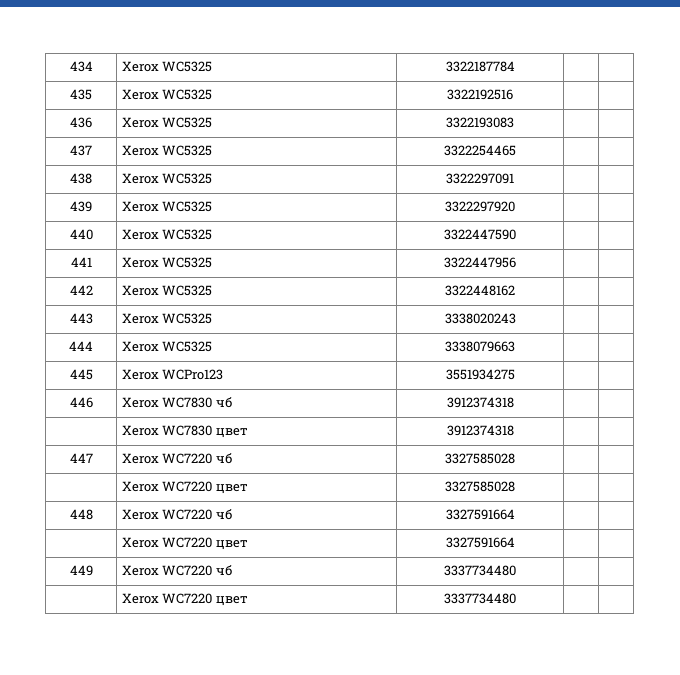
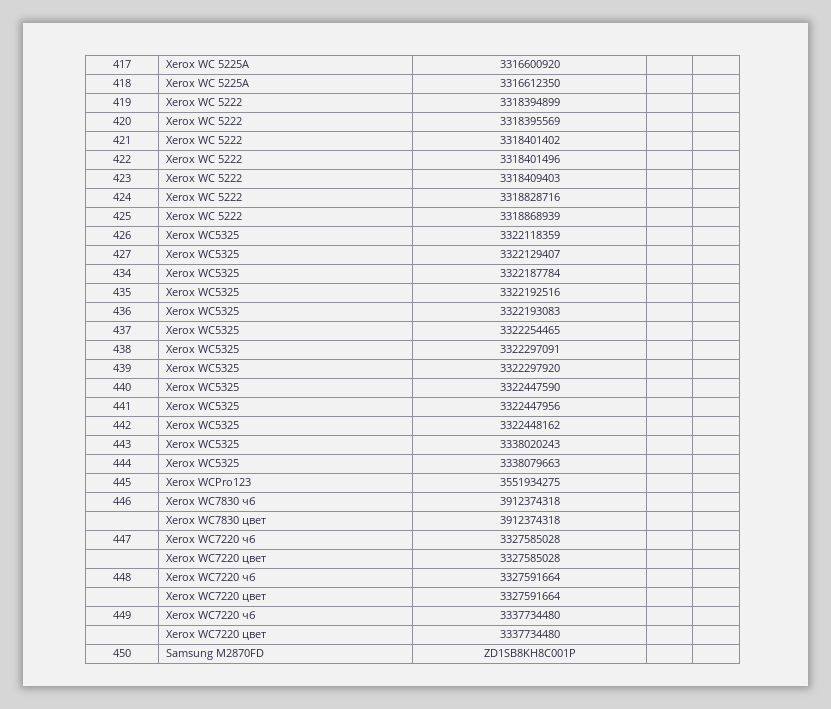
(69, 66) none -> [113,60,131,68] [165,60,249,68] [499,60,560,68] [113,79,131,87] [165,79,249,87] [499,79,560,87] [113,98,131,106] [165,98,242,106] [499,98,560,106] [113,117,131,125] [165,117,242,125] [499,117,560,125] [113,136,131,144] [165,136,242,144] [499,136,560,144] [113,155,131,163] [165,155,242,163] [499,155,560,163] [113,174,131,182] [165,174,242,182] [499,174,560,182] [113,193,132,201] [165,193,242,201] [499,193,560,201] [113,212,131,220] [165,212,242,220] [499,212,560,220] [113,231,131,239] [165,231,239,239] [499,231,560,239] [113,250,131,258] [165,250,239,258] [499,250,560,258] 417 | Xerox WC 5225А | 3316600920 | | // 418 | Xerox WC 5225А | 3316612350 | | // 419 | Xerox WC 5222 | 3318394899 | | // 420 | Xerox WC 5222 | 3318395569 | | // 421 | Xerox WC 5222 | 3318401402 | | // 422 | Xerox WC 5222 | 3318401496 | | // 423 | Xerox WC 5222 | 3318409403 | | // 424 | Xerox WC 5222 | 3318828716 | | // 425 | Xerox WC 5222 | 3318868939 | | // 426 | Xerox WC5325 | 3322118359 | | // 427 | Xerox WC5325 | 3322129407 | | //
(516, 598) none -> [113,649,131,657] [165,649,264,660] [483,649,576,657] // 450 | Samsung M2870FD | ZD1SB8KH8C001P | |

